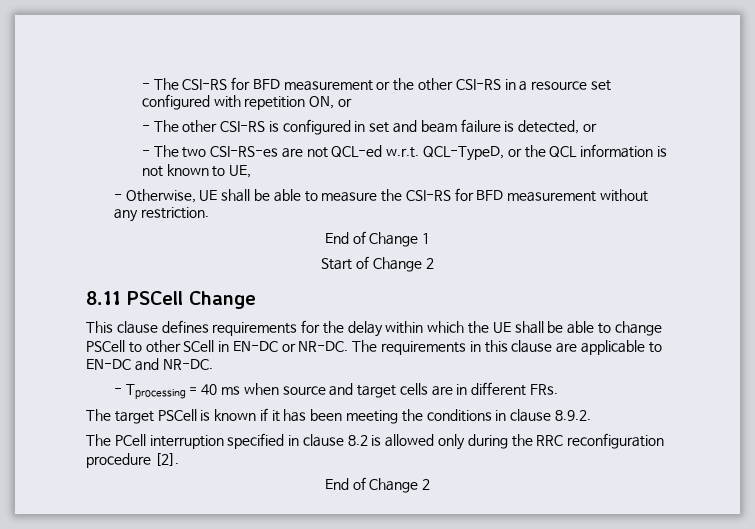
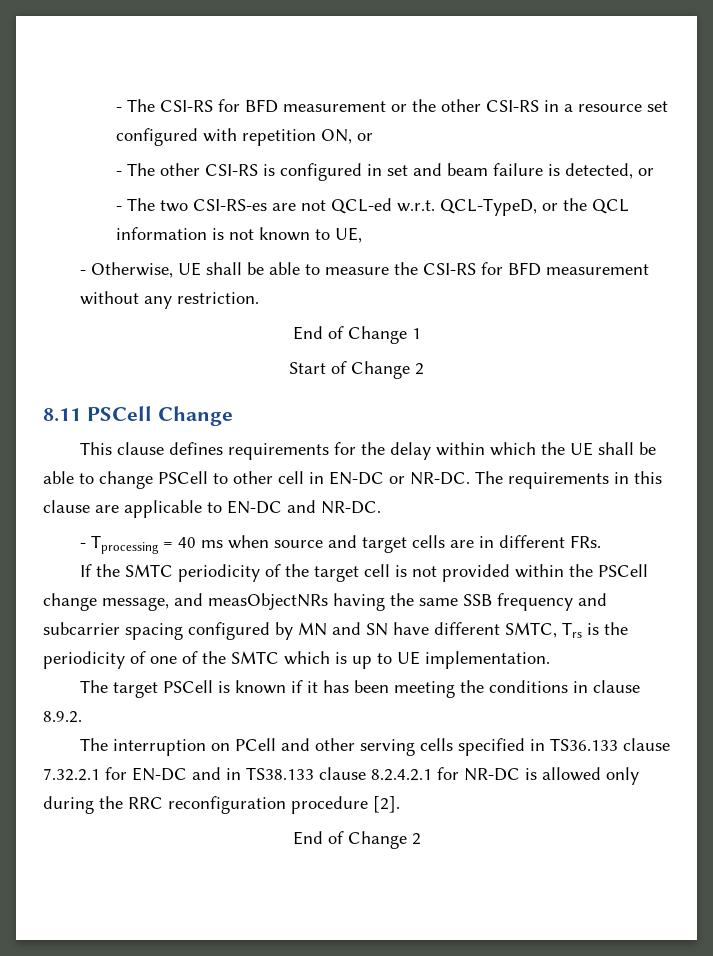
[183,340,215,352] SCell -> [278,471,304,484] cell
(558, 389) none -> [79,564,648,582] [43,593,607,611] [43,622,628,640] [43,651,550,669] // If the SMTC periodicity of the target cell is not provided within the PSCell change message, and measObjectNRs having the same SSB frequency and subcarrier spacing configured by MN and SN have different SMTC, Trs is the periodicity of one of the SMTC which is up to UE implementation.
[114,433,368,449] PCell interruption specified in clause 8.2 -> [112,738,670,756] [43,767,520,781] interruption on PCell and other serving cells specified in TS36.133 clause 7.32.2.1 for EN-DC and in TS38.133 clause 8.2.4.2.1 for NR-DC

